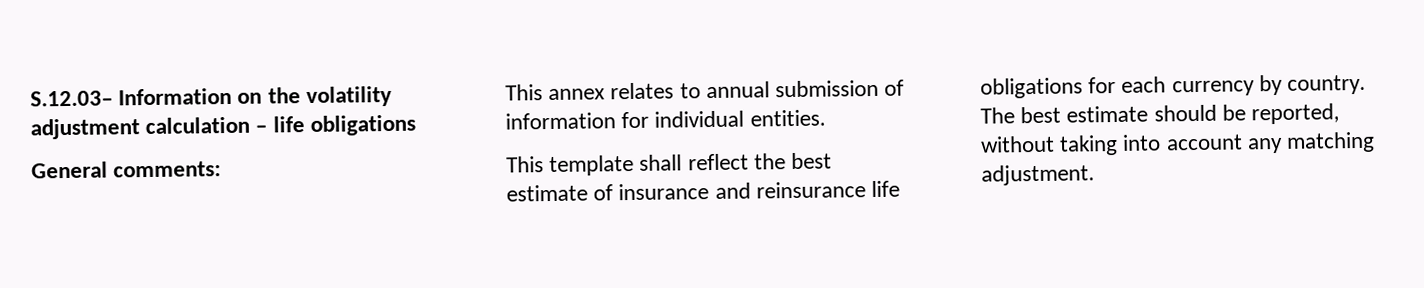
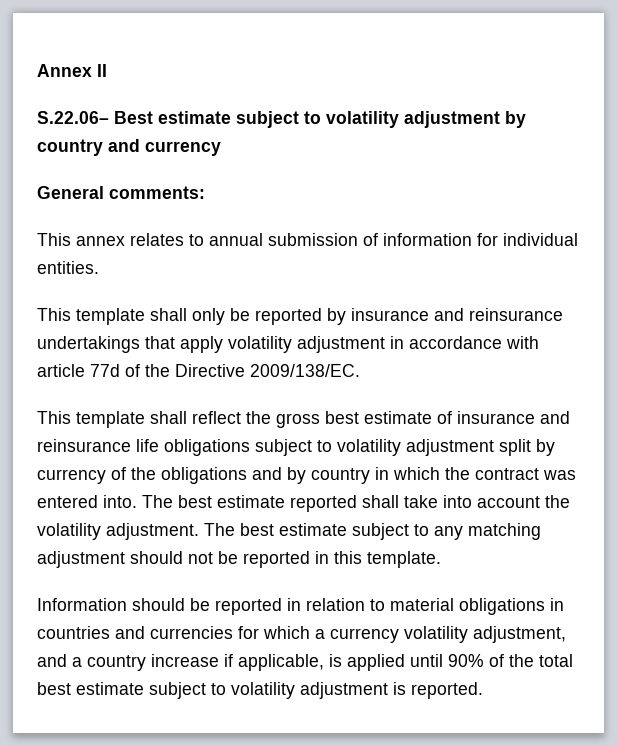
[30,85,392,108] [30,114,416,140] S.12.03– Information on the volatility adjustment calculation – life obligations -> [37,64,107,77] [37,111,526,128] [37,139,221,156] Annex II // S.22.06– Best estimate subject to volatility adjustment by country and currency
(826, 118) none -> [37,308,563,325] [37,336,539,353] [37,364,360,377] // This template shall only be reported by insurance and reinsurance undertakings that apply volatility adjustment in accordance with article 77d of the Directive 2009/138/EC.
(786, 161) none -> [276,413,320,428] gross
[1088,74,1367,97] [980,103,1341,125] [980,131,1376,156] [981,164,1095,186] for each currency by country. The best estimate should be reported, without taking into account any matching adjustment. -> [255,439,555,456] [37,467,576,484] [37,495,570,512] [37,523,541,540] [37,551,441,568] [37,598,564,615] [37,626,566,643] [37,654,573,671] [37,682,483,699] subject to volatility adjustment split by currency of the obligations and by country in which the contract was entered into. The best estimate reported shall take into account the volatility adjustment. The best estimate subject to any matching adjustment should not be reported in this template. // Information should be reported in relation to material obligations in countries and currencies for which a currency volatility adjustment, and a country increase if applicable, is applied until 90% of the total best estimate subject to volatility adjustment is reported.

